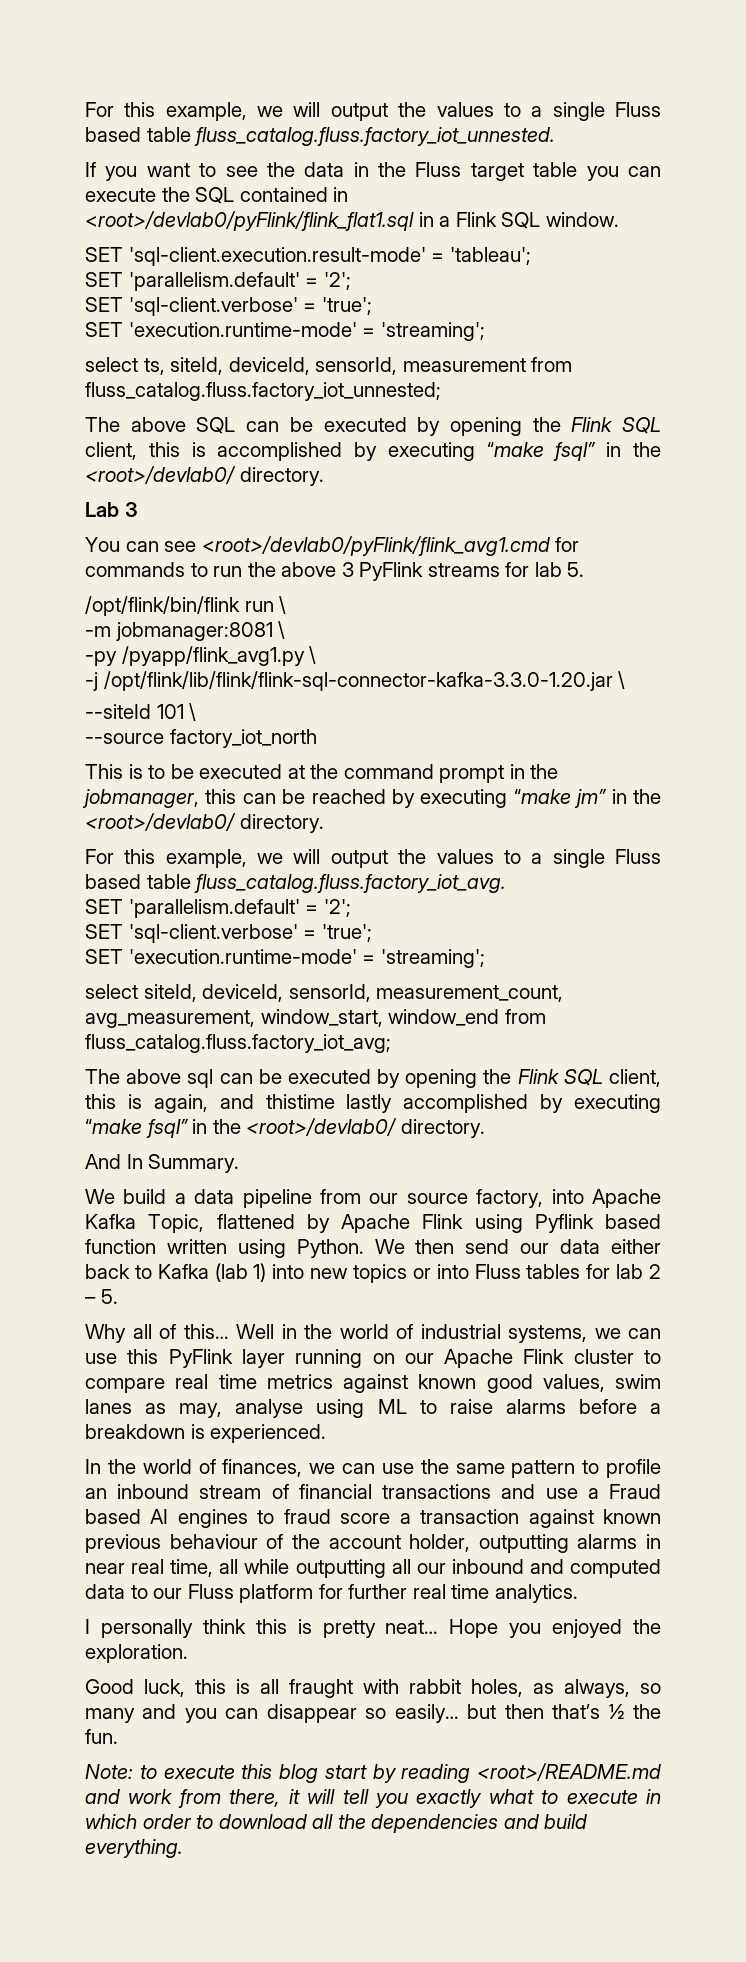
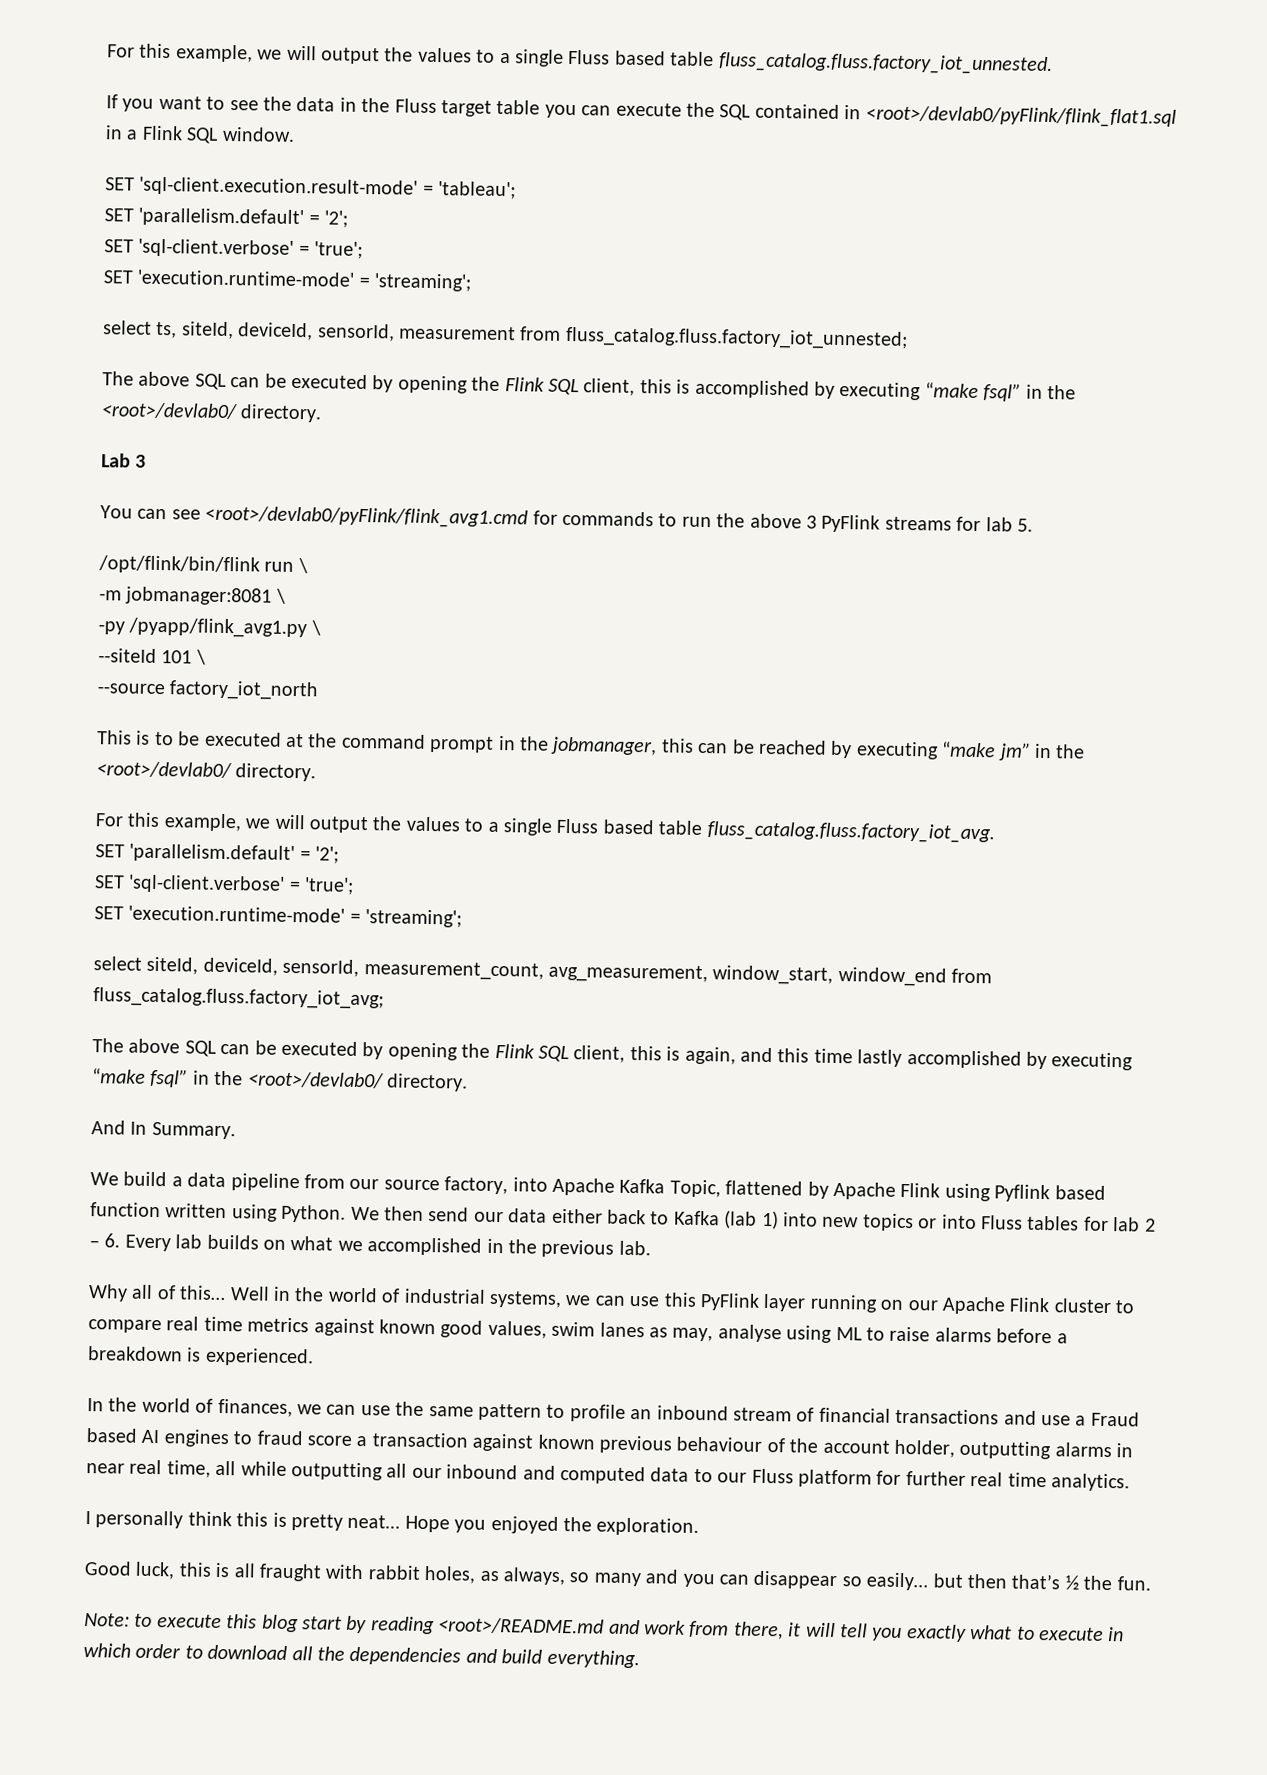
[85,671,626,691] // -j /opt/flink/lib/flink/flink-sql-connector-kafka-3.3.0-1.20.jar \ -> (321, 628) none
[187,1069,214,1088] sql -> [184,1040,217,1057] SQL
[265,1094,335,1109] thistime -> [777,1048,853,1064] this time
[100,1289,118,1304] 5. -> [104,1233,651,1258] 6. Every lab builds on what we accomplished in the previous lab.

